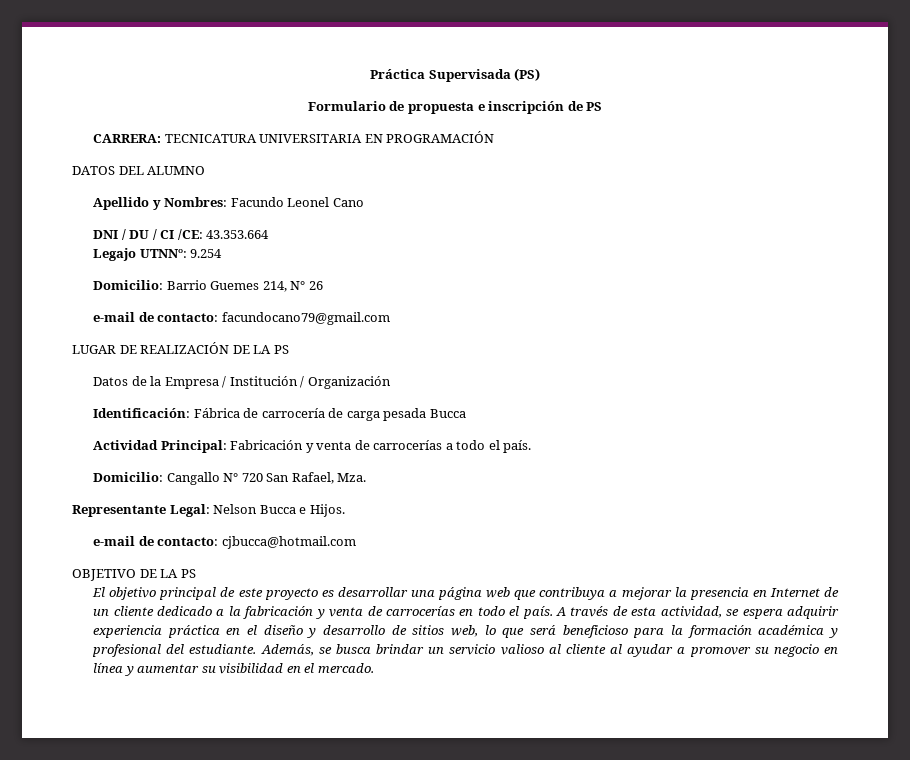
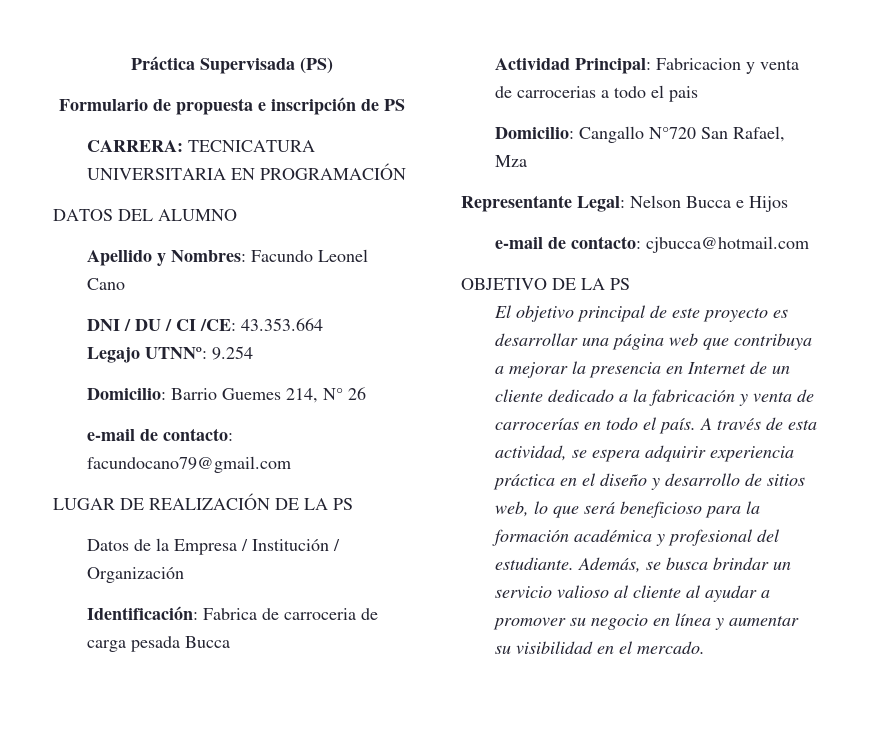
[193,408,325,418] Fábrica de carrocería -> [203,608,357,620] Fabrica de carroceria
[230,440,443,453] Fabricación y venta de carrocerías -> [656,58,800,74] [495,86,597,98] Fabricacion y venta de carrocerias
[503,440,532,453] país. -> [669,86,699,102] pais
[223,473,263,482] N° 720 -> [649,127,697,139] N°720
[337,473,367,482] Mza. -> [495,155,528,167] Mza
[309,504,345,517] Hijos. -> [749,196,788,212] Hijos

